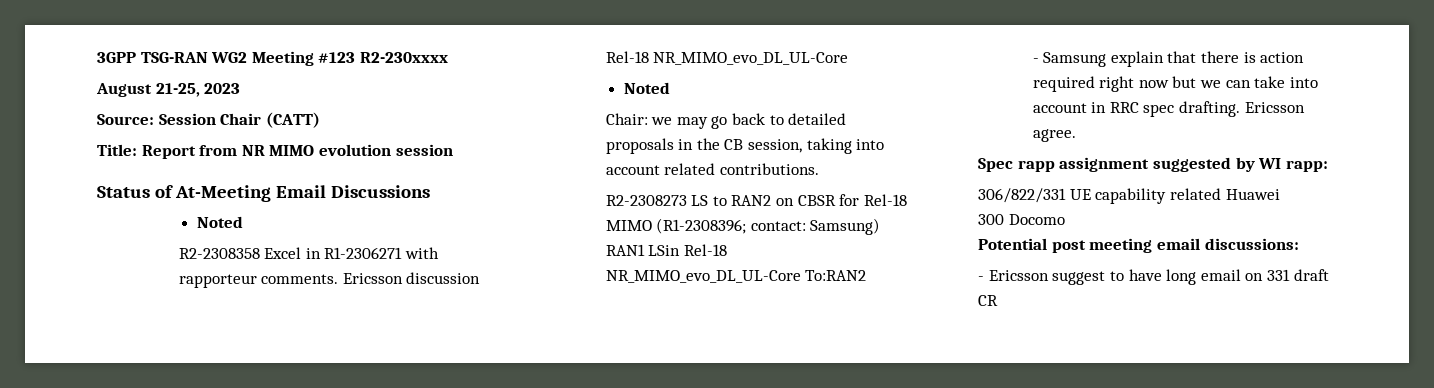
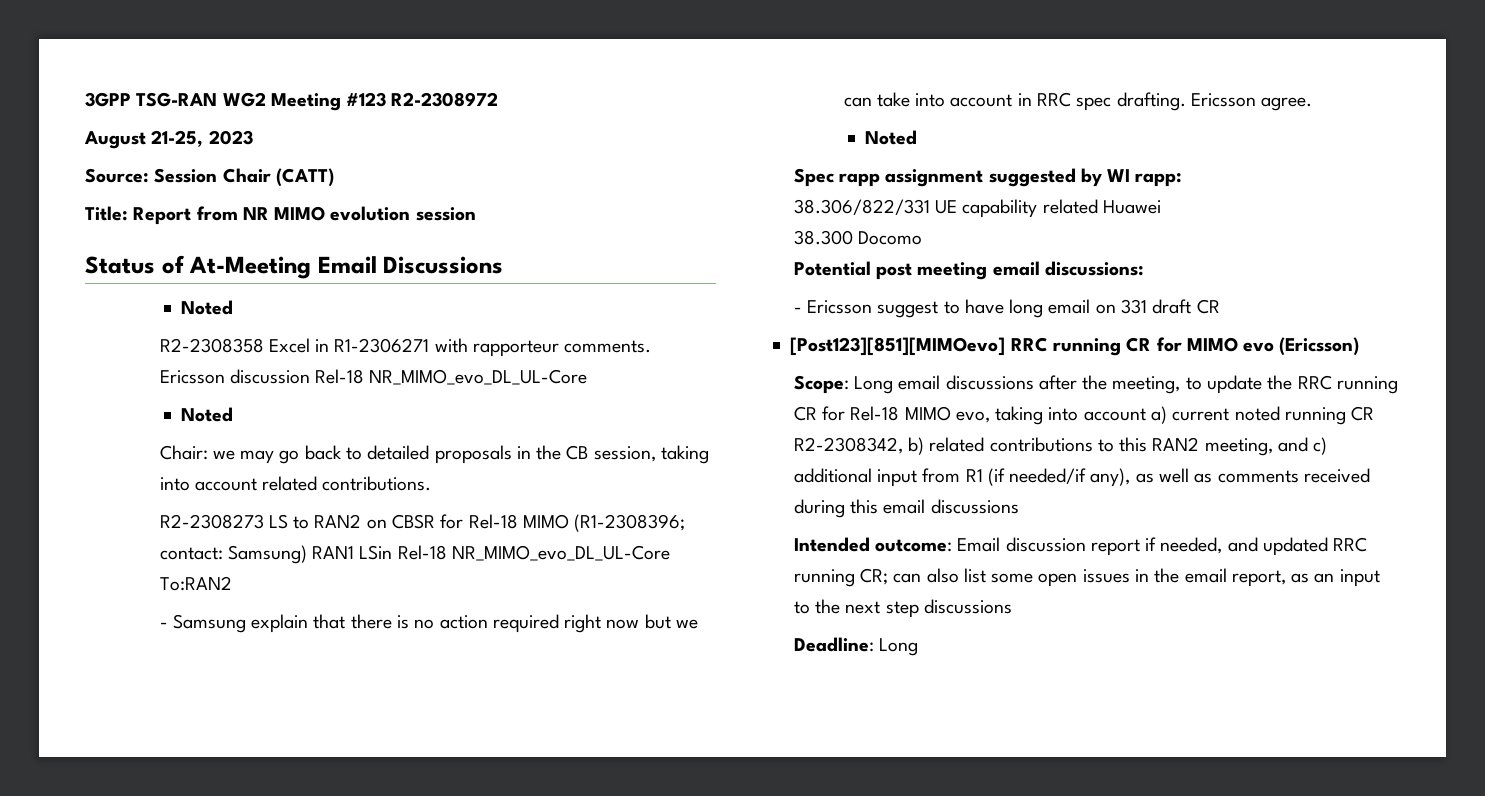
[359,52,448,63] R2-230xxxx -> [391,92,499,107] R2-2308972
(1256, 57) none -> [414,619,435,629] no
(1076, 135) none -> [865,130,918,145] // Noted
[978,188,1067,203] 306/822/331 -> [793,199,930,215] 38.306/822/331
[978,214,1005,225] 300 -> [793,230,853,245] 38.300
(999, 300) none -> [790,337,1360,356] [793,375,1398,394] [793,406,1375,425] [793,437,1328,456] [793,468,1370,487] [793,499,1019,518] [793,537,1368,556] [793,568,1380,587] [793,599,1012,618] [793,637,919,656] // [Post123][851][MIMOevo] RRC running CR for MIMO evo (Ericsson) // Scope: Long email discussions after the meeting, to update the RRC running CR for Rel-18 MIMO evo, taking into account a) current noted running CR R2-2308342, b) related contributions to this RAN2 meeting, and c) additional input from R1 (if needed/if any), as well as comments received during this email discussions // Intended outcome: Email discussion report if needed, and updated RRC running CR; can also list some open issues in the email report, as an input to the next step discussions // Deadline: Long

